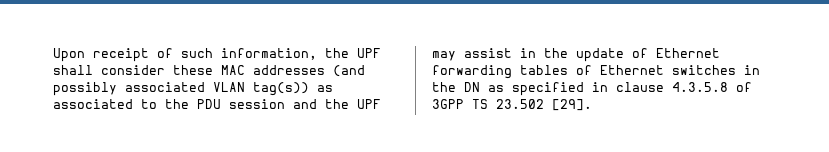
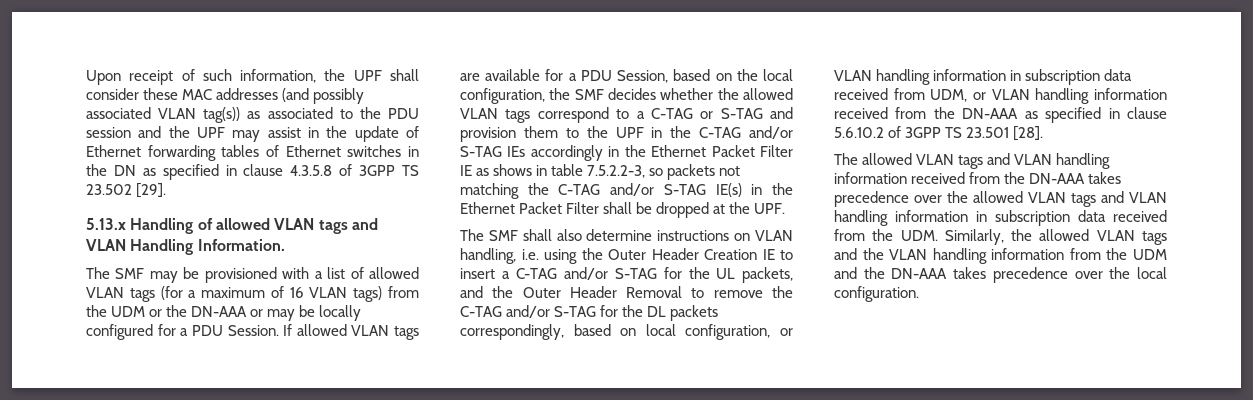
(592, 105) none -> [86,218,378,234] [86,239,285,255] [86,267,420,283] [86,286,419,302] [86,305,362,321] [86,324,419,340] [460,69,793,83] [460,88,793,104] [460,107,793,123] [460,126,793,142] [460,145,794,161] [460,164,741,180] [460,183,793,199] [460,202,786,218] [460,229,794,241] [460,248,793,264] [460,267,793,283] [460,286,793,298] [460,305,719,321] [460,324,793,340] [834,69,1133,85] [834,88,1167,104] [834,107,1167,123] [834,126,1044,141] [834,153,1111,169] [834,172,1122,184] [834,191,1167,207] [834,210,1167,226] [834,229,1167,245] [834,248,1167,264] [834,267,1167,283] [834,286,919,302] // 5.13.x Handling of allowed VLAN tags and VLAN Handling Information. // The SMF may be provisioned with a list of allowed VLAN tags (for a maximum of 16 VLAN tags) from the UDM or the DN-AAA or may be locally configured for a PDU Session. If allowed VLAN tags are available for a PDU Session, based on the local configuration, the SMF decides whether the allowed VLAN tags correspond to a C-TAG or S-TAG and provision them to the UPF in the C-TAG and/or S-TAG IEs accordingly in the Ethernet Packet Filter IE as shows in table 7.5.2.2-3, so packets not matching the C-TAG and/or S-TAG IE(s) in the Ethernet Packet Filter shall be dropped at the UPF. // The SMF shall also determine instructions on VLAN handling, i.e. using the Outer Header Creation IE to insert a C-TAG and/or S-TAG for the UL packets, and the Outer Header Removal to remove the C-TAG and/or S-TAG for the DL packets correspondingly, based on local configuration, or VLAN handling information in subscription data received from UDM, or VLAN handling information received from the DN-AAA as specified in clause 5.6.10.2 of 3GPP TS 23.501 [28]. // The allowed VLAN tags and VLAN handling information received from the DN-AAA takes precedence over the allowed VLAN tags and VLAN handling information in subscription data received from the UDM. Similarly, the allowed VLAN tags and the VLAN handling information from the UDM and the DN-AAA takes precedence over the local configuration.

